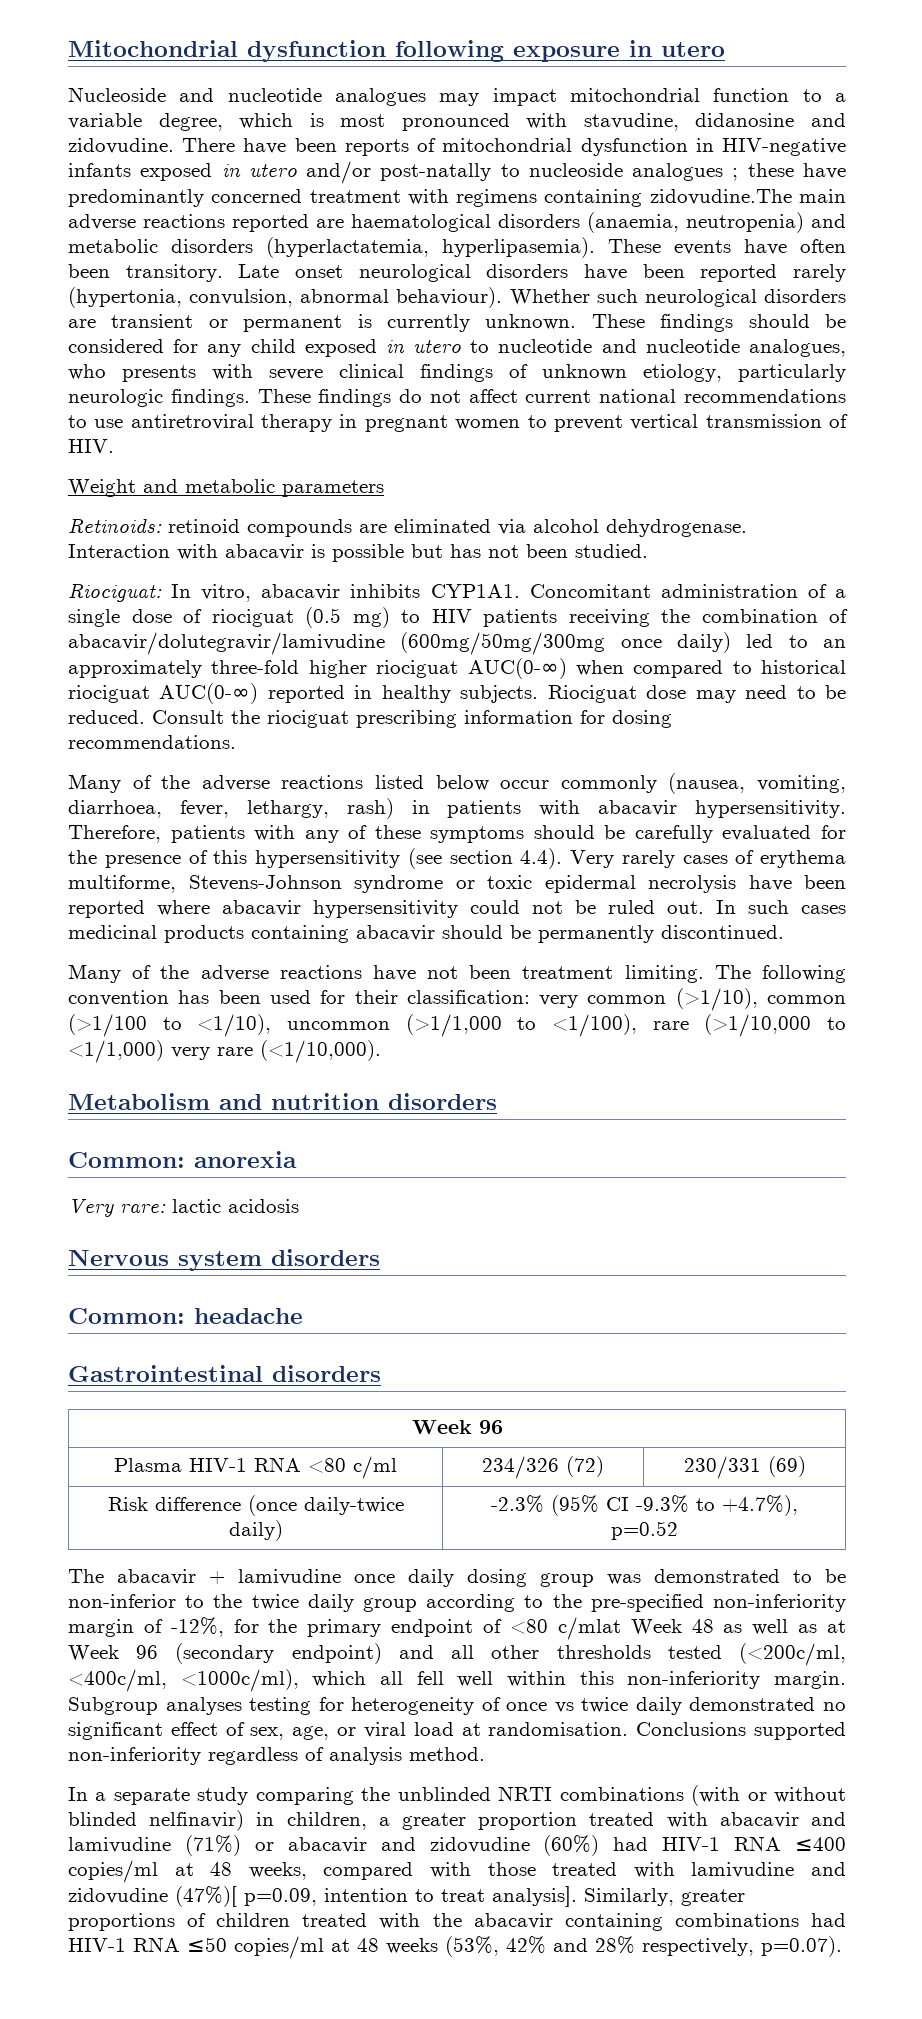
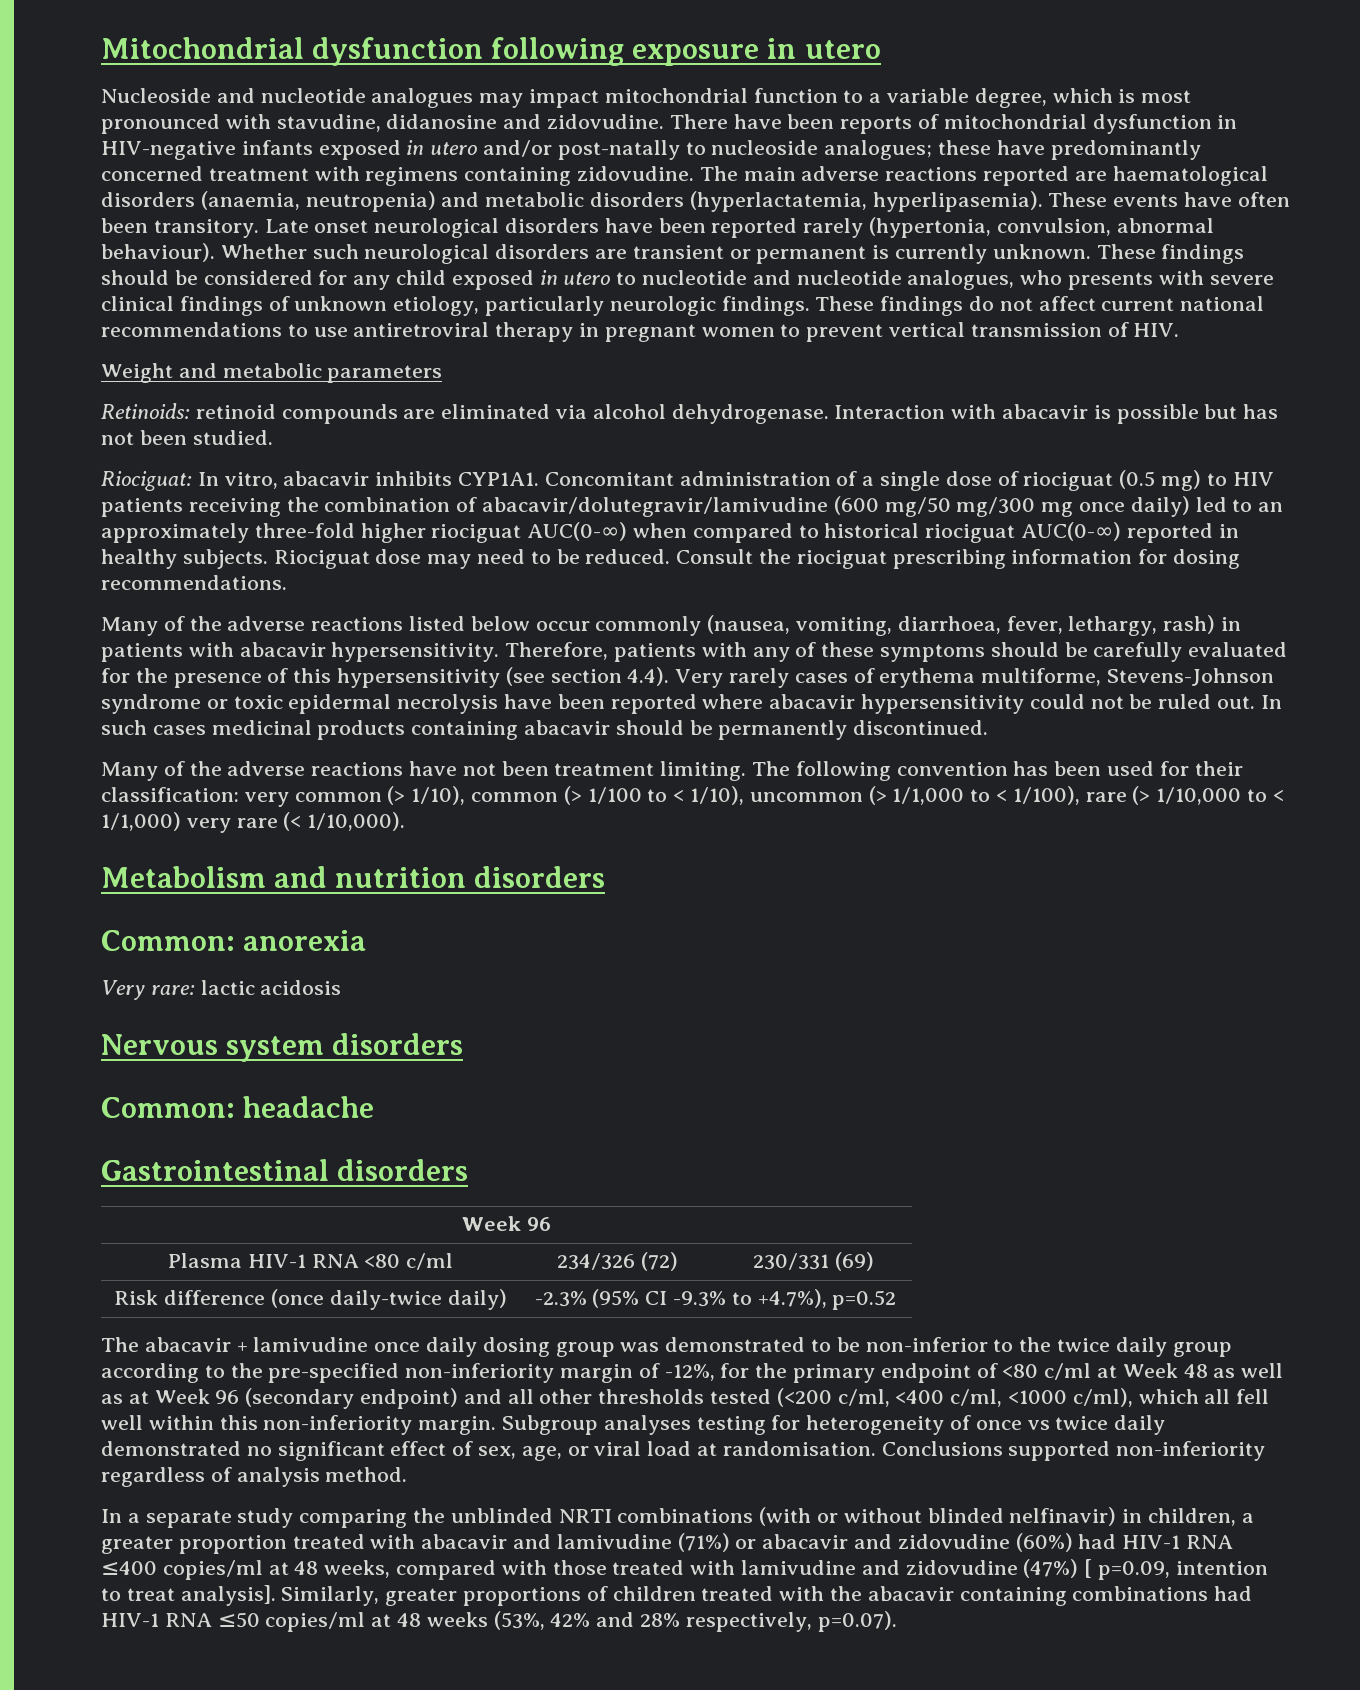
[632,163,739,181] analogues ; -> [824,140,933,160] analogues;
[649,189,792,205] zidovudine.The -> [577,166,738,181] zidovudine. The
[400,632,606,655] (600mg/50mg/300mg -> [833,496,1074,517] (600 mg/50 mg/300 mg
[675,988,846,1011] [68,1014,846,1037] [68,1040,381,1063] (>1/10), common (>1/100 to <1/10), uncommon (>1/1,000 to <1/100), rare (>1/10,000 to <1/1,000) very rare (<1/10,000). -> [387,786,1284,805] [101,812,406,833] (> 1/10), common (> 1/100 to < 1/10), uncommon (> 1/1,000 to < 1/100), rare (> 1/10,000 to < 1/1,000) very rare (< 1/10,000).
[557,1617,621,1640] c/mlat -> [1044,1363,1118,1380] c/ml at
[739,1643,846,1666] [68,1669,299,1692] (<200c/ml, <400c/ml, <1000c/ml), -> [776,1388,1133,1407] (<200 c/ml, <400 c/ml, <1000 c/ml),
[175,1886,237,1907] (47%)[ -> [1023,1559,1093,1578] (47%) [

